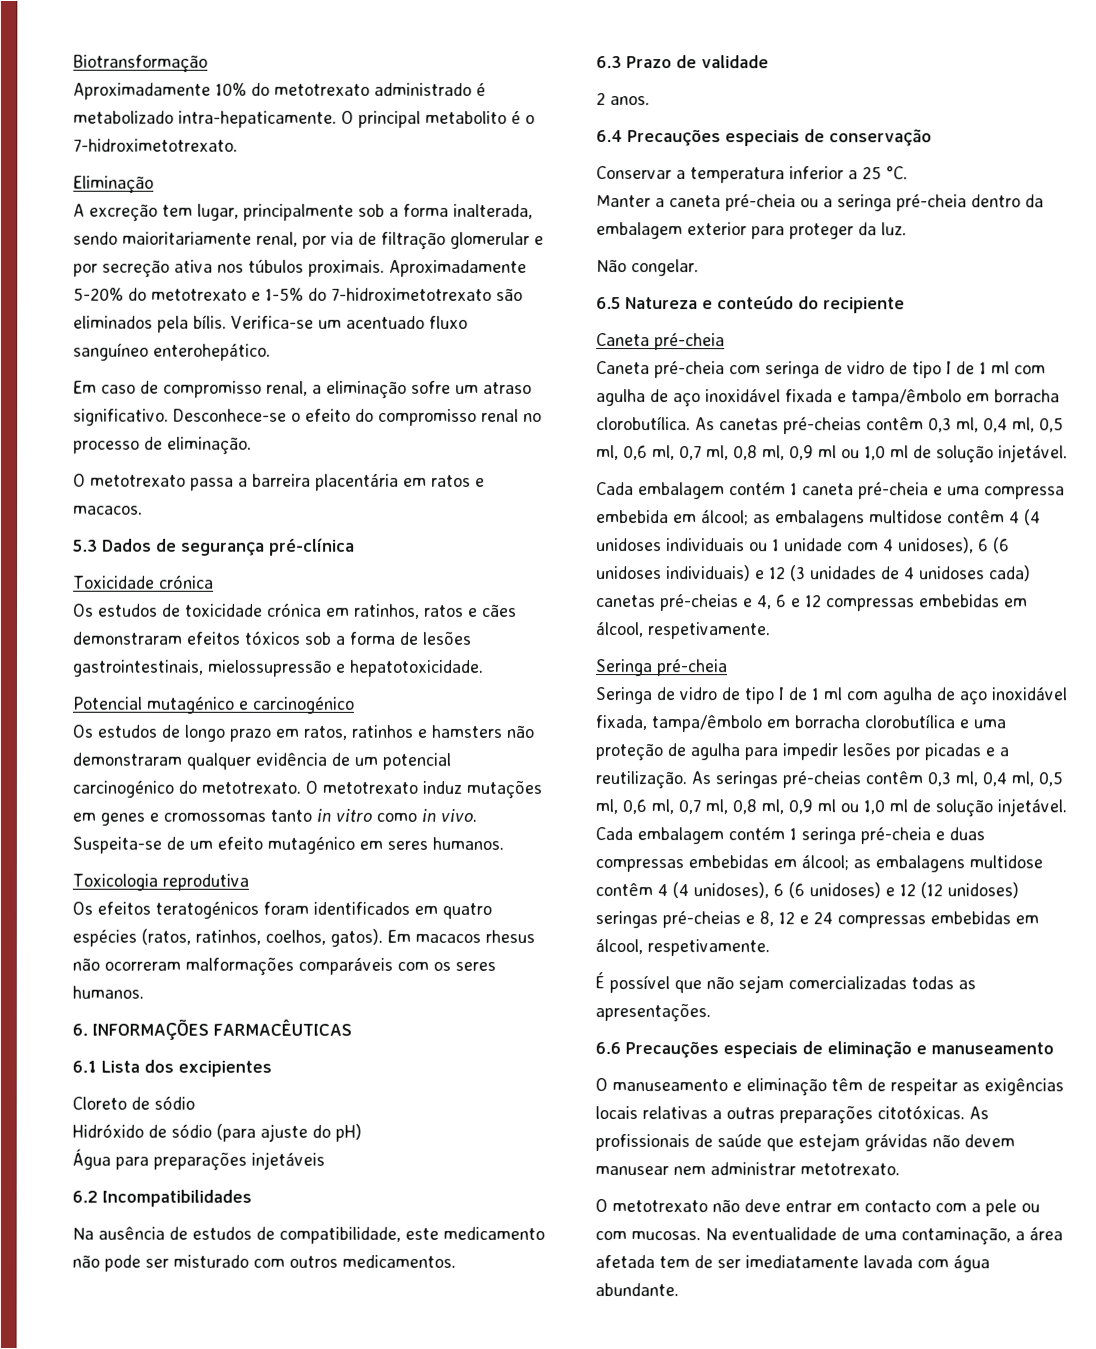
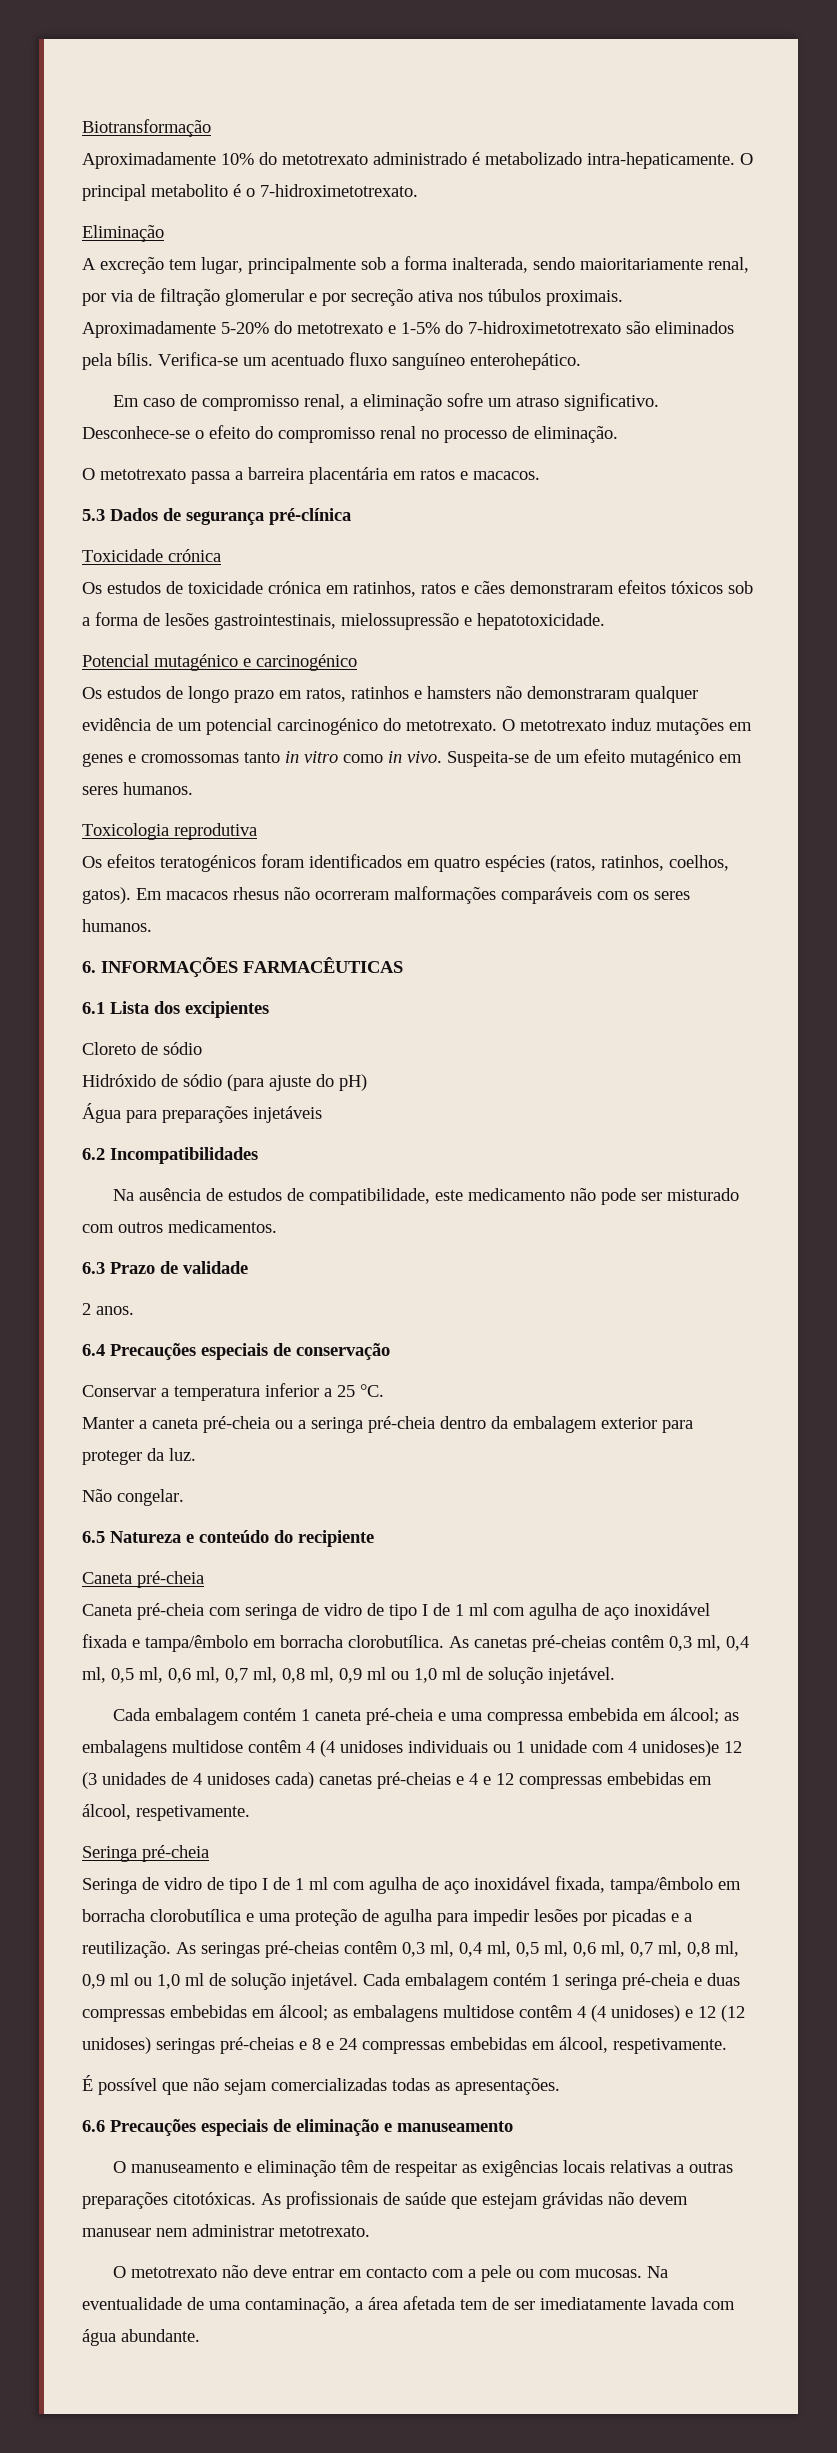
[898,537,1010,554] [596,565,765,582] unidoses), 6 (6 unidoses individuais) e -> [642,1740,719,1757] unidoses)e
[757,594,787,610] 4, 6 -> [469,1773,478,1785] 4
[693,882,805,899] unidoses), 6 (6 -> (606, 2013) none
[759,911,795,927] 8, 12 -> [312,2038,321,2050] 8

